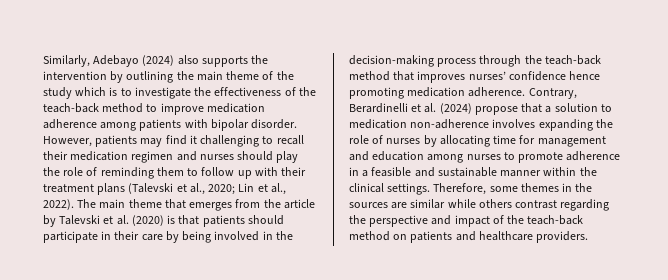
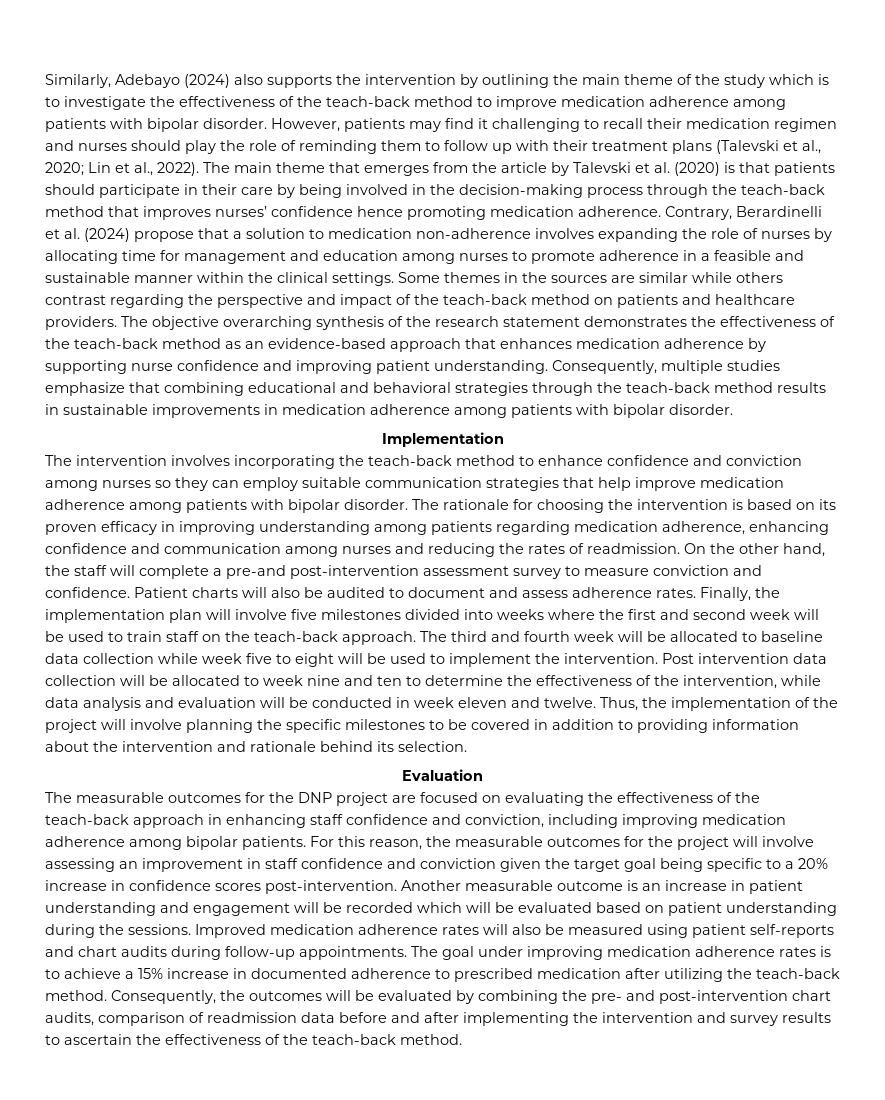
[433,183,518,195] Therefore, some -> [398,272,440,283] Some
(589, 237) none -> [121,316,835,330] [45,338,766,352] [45,360,780,374] [45,382,826,396] [45,404,733,418] [381,432,504,447] [45,455,802,469] [45,477,784,491] [45,499,836,513] [45,521,829,535] [45,543,825,557] [45,565,762,579] [45,587,780,601] [45,609,819,623] [45,631,823,645] [45,653,827,667] [45,675,821,689] [45,697,838,711] [45,719,799,733] [45,741,467,752] [402,769,483,781] [45,792,760,806] [45,814,786,828] [45,836,814,850] [45,858,828,872] [45,880,803,894] [45,902,837,916] [45,924,834,938] [45,946,831,960] [45,968,840,982] [45,990,831,1004] [45,1012,831,1026] [45,1034,462,1045] The objective overarching synthesis of the research statement demonstrates the effectiveness of the teach-back method as an evidence-based approach that enhances medication adherence by supporting nurse confidence and improving patient understanding. Consequently, multiple studies emphasize that combining educational and behavioral strategies through the teach-back method results in sustainable improvements in medication adherence among patients with bipolar disorder. // Implementation // The intervention involves incorporating the teach-back method to enhance confidence and conviction among nurses so they can employ suitable communication strategies that help improve medication adherence among patients with bipolar disorder. The rationale for choosing the intervention is based on its proven efficacy in improving understanding among patients regarding medication adherence, enhancing confidence and communication among nurses and reducing the rates of readmission. On the other hand, the staff will complete a pre-and post-intervention assessment survey to measure conviction and confidence. Patient charts will also be audited to document and assess adherence rates. Finally, the implementation plan will involve five milestones divided into weeks where the first and second week will be used to train staff on the teach-back approach. The third and fourth week will be allocated to baseline data collection while week five to eight will be used to implement the intervention. Post intervention data collection will be allocated to week nine and ten to determine the effectiveness of the intervention, while data analysis and evaluation will be conducted in week eleven and twelve. Thus, the implementation of the project will involve planning the specific milestones to be covered in addition to providing information about the intervention and rationale behind its selection. // Evaluation // The measurable outcomes for the DNP project are focused on evaluating the effectiveness of the teach-back approach in enhancing staff confidence and conviction, including improving medication adherence among bipolar patients. For this reason, the measurable outcomes for the project will involve assessing an improvement in staff confidence and conviction given the target goal being specific to a 20% increase in confidence scores post-intervention. Another measurable outcome is an increase in patient understanding and engagement will be recorded which will be evaluated based on patient understanding during the sessions. Improved medication adherence rates will also be measured using patient self-reports and chart audits during follow-up appointments. The goal under improving medication adherence rates is to achieve a 15% increase in documented adherence to prescribed medication after utilizing the teach-back method. Consequently, the outcomes will be evaluated by combining the pre- and post-intervention chart audits, comparison of readmission data before and after implementing the intervention and survey results to ascertain the effectiveness of the teach-back method.

